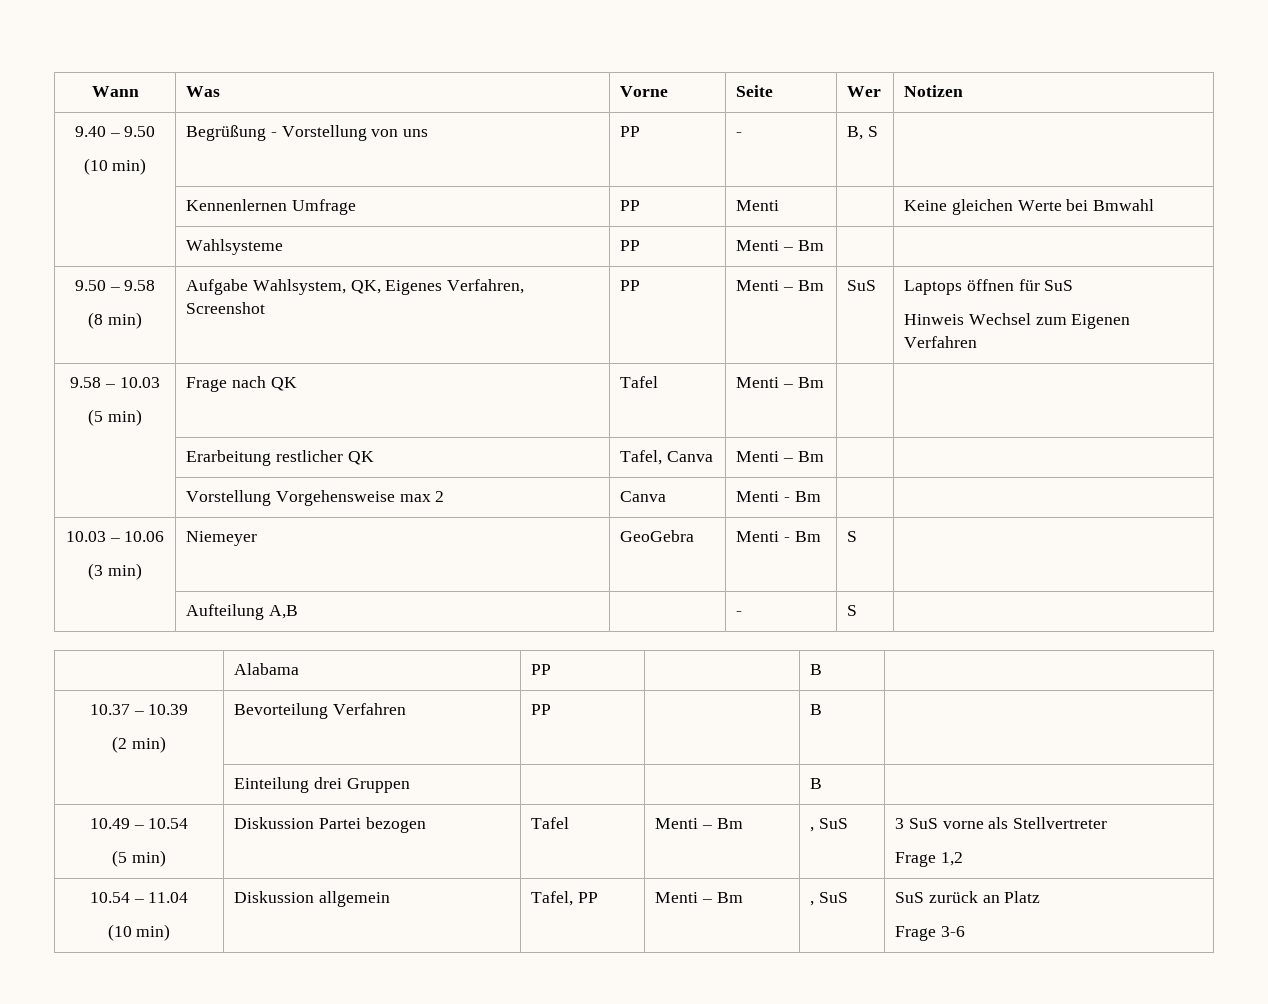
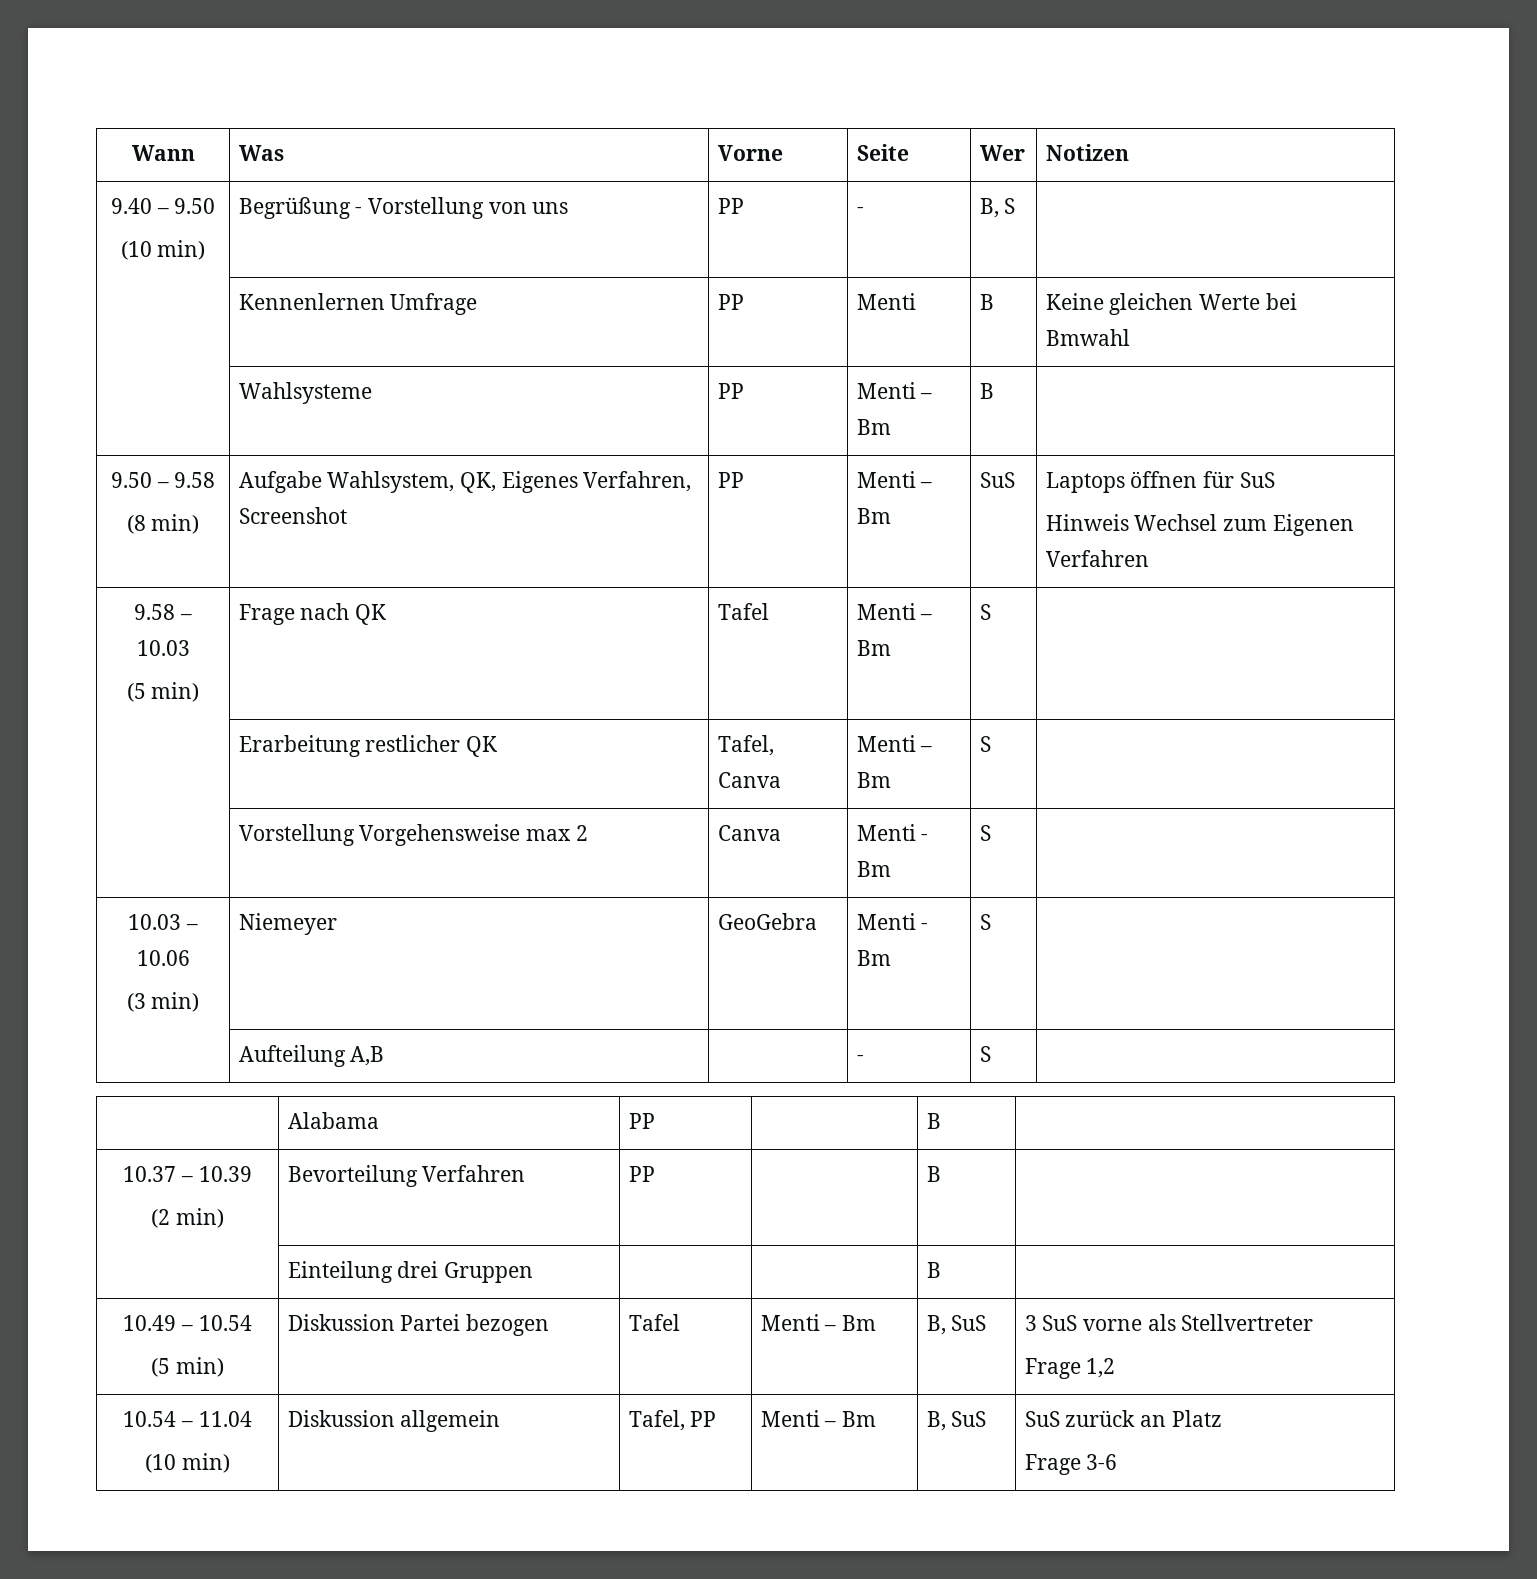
(780, 205) none -> [979,294,994,310] B
(824, 245) none -> [979,383,994,399] B
(824, 382) none -> [979,604,991,620] S
(824, 456) none -> [979,736,991,752] S
(821, 496) none -> [979,825,991,841] S
[810,827,815,832] , -> [926,1315,946,1335] B,
[810,901,815,906] , -> [926,1411,946,1431] B,

